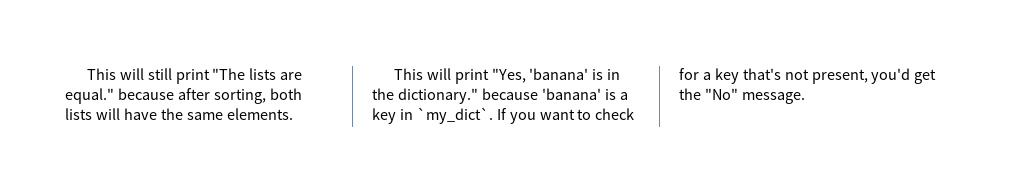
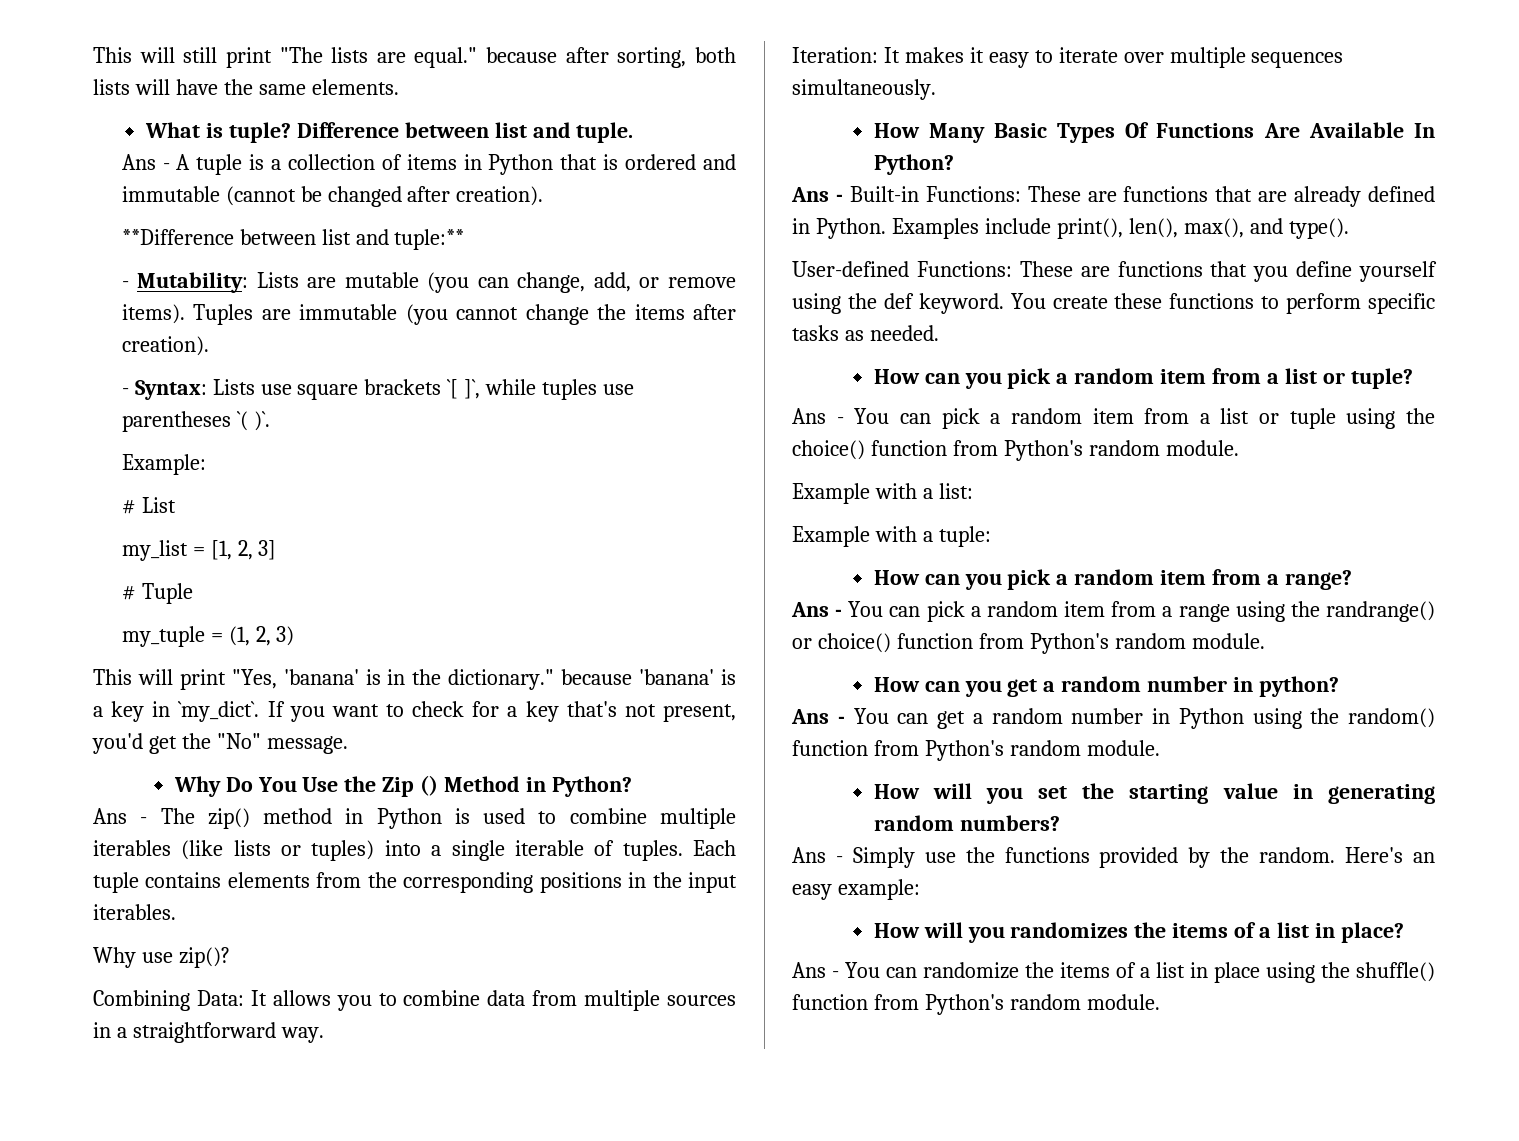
(293, 114) none -> [144,122,634,143] [121,154,737,175] [121,186,544,207] [121,229,465,250] [121,272,736,293] [121,304,737,325] [121,336,209,356] [121,379,635,400] [121,411,270,432] [121,454,206,475] [121,497,176,514] [121,540,277,561] [121,583,193,604] [121,626,295,647] // What is tuple? Difference between list and tuple. // Ans - A tuple is a collection of items in Python that is ordered and immutable (cannot be changed after creation). // **Difference between list and tuple:** // - Mutability: Lists are mutable (you can change, add, or remove items). Tuples are immutable (you cannot change the items after creation). // - Syntax: Lists use square brackets `[ ]`, while tuples use parentheses `( )`. // Example: // # List // my_list = [1, 2, 3] // # Tuple // my_tuple = (1, 2, 3)
(805, 98) none -> [173,775,633,797] [93,808,736,829] [93,840,737,861] [93,872,738,893] [93,904,176,920] [93,947,230,968] [93,990,736,1011] [93,1022,324,1043] [792,47,1344,68] [792,79,936,100] [873,122,1435,143] [873,154,954,175] [791,186,1435,207] [792,218,1349,239] [792,261,1437,282] [792,293,1435,314] [792,325,939,341] [873,368,1413,389] [792,408,1435,429] [792,440,1239,461] [792,483,973,504] [792,526,991,547] [873,569,1353,590] [791,601,1435,622] [792,633,1265,654] [873,676,1340,697] [791,708,1435,729] [792,740,1160,761] [873,783,1435,804] [873,815,1060,831] [792,847,1435,868] [792,879,920,900] [873,922,1405,943] [792,962,1435,983] [792,994,1160,1015] // Why Do You Use the Zip () Method in Python? // Ans - The zip() method in Python is used to combine multiple iterables (like lists or tuples) into a single iterable of tuples. Each tuple contains elements from the corresponding positions in the input iterables. // Why use zip()? // Combining Data: It allows you to combine data from multiple sources in a straightforward way. // Iteration: It makes it easy to iterate over multiple sequences simultaneously. // How Many Basic Types Of Functions Are Available In Python? // Ans - Built-in Functions: These are functions that are already defined in Python. Examples include print(), len(), max(), and type(). // User-defined Functions: These are functions that you define yourself using the def keyword. You create these functions to perform specific tasks as needed. // How can you pick a random item from a list or tuple? // Ans - You can pick a random item from a list or tuple using the choice() function from Python's random module. // Example with a list: // Example with a tuple: // How can you pick a random item from a range? // Ans - You can pick a random item from a range using the randrange() or choice() function from Python's random module. // How can you get a random number in python? // Ans - You can get a random number in Python using the random() function from Python's random module. // How will you set the starting value in generating random numbers? // Ans - Simply use the functions provided by the random. Here's an easy example: // How will you randomizes the items of a list in place? // Ans - You can randomize the items of a list in place using the shuffle() function from Python's random module.

